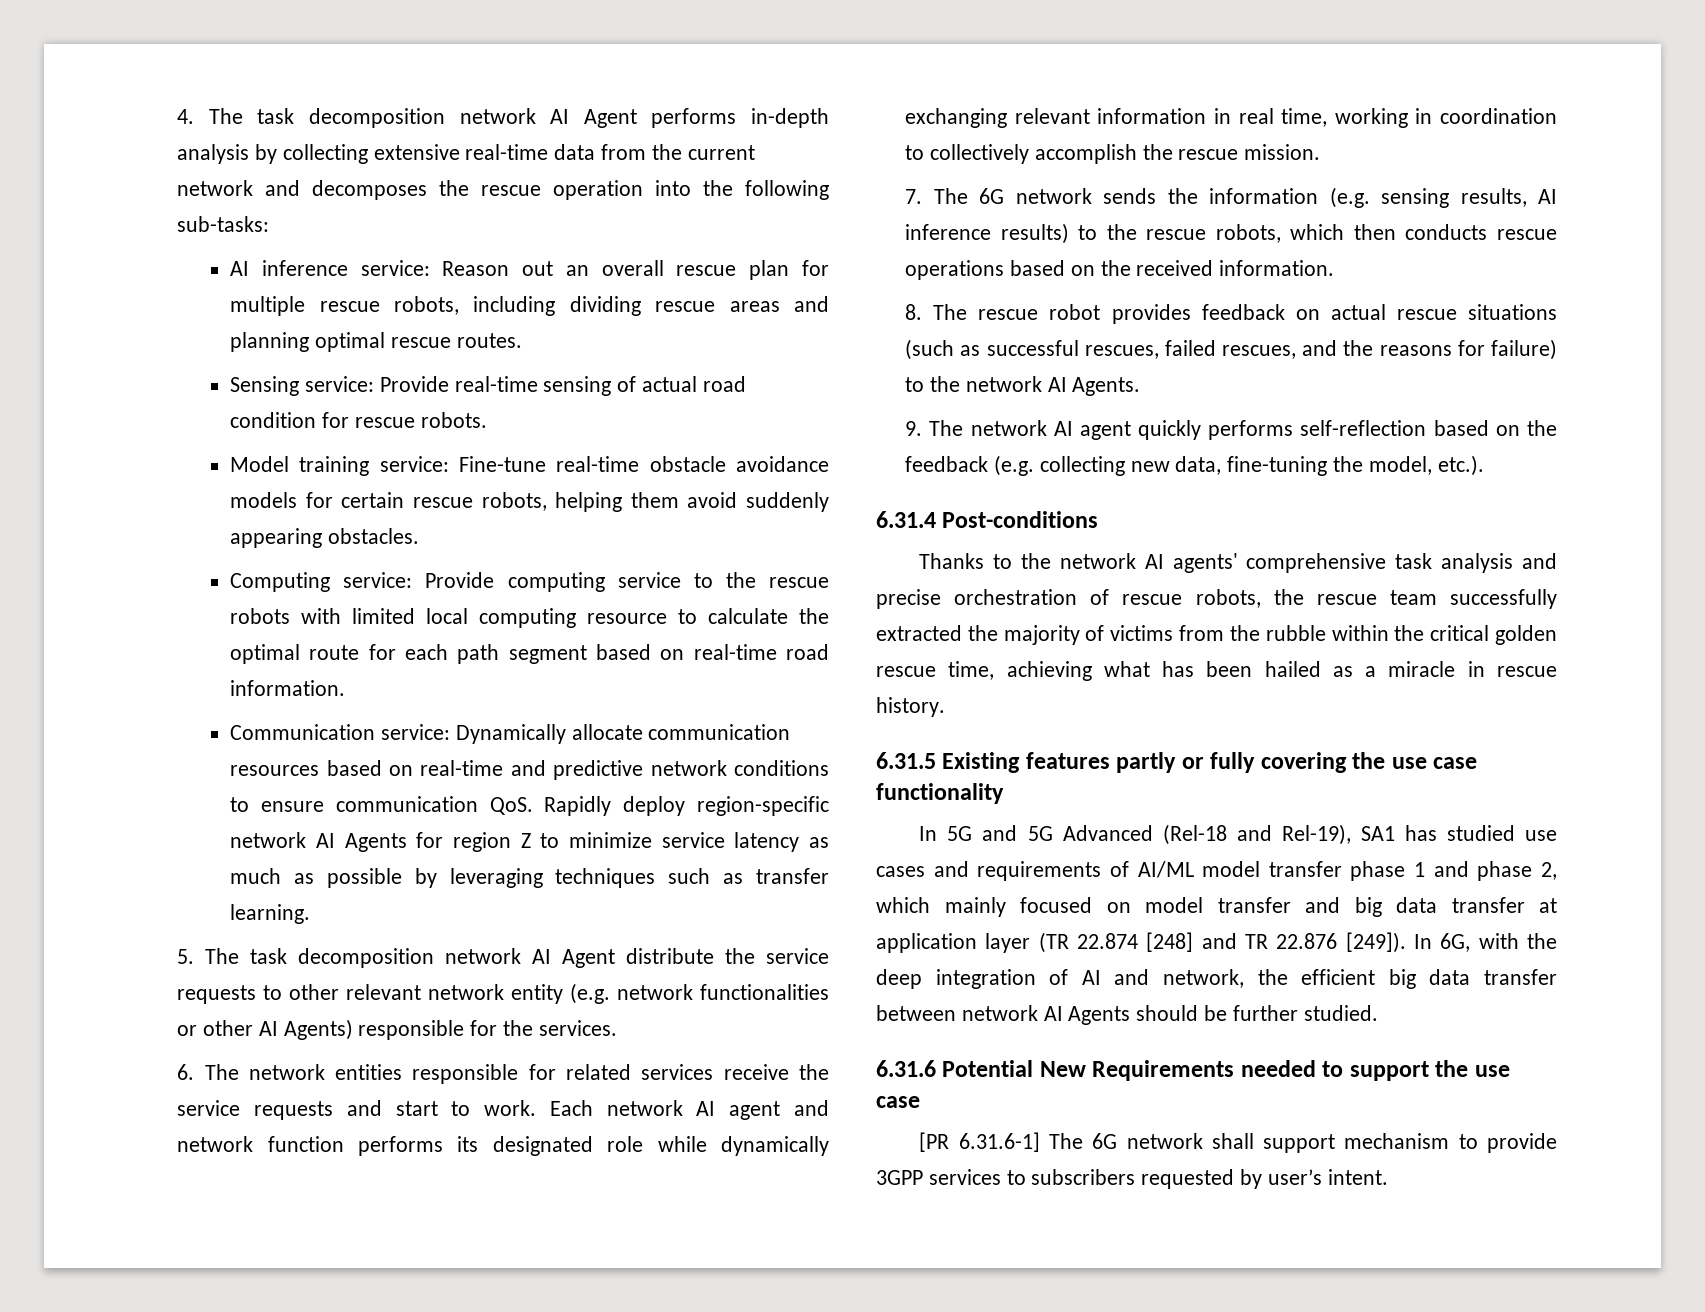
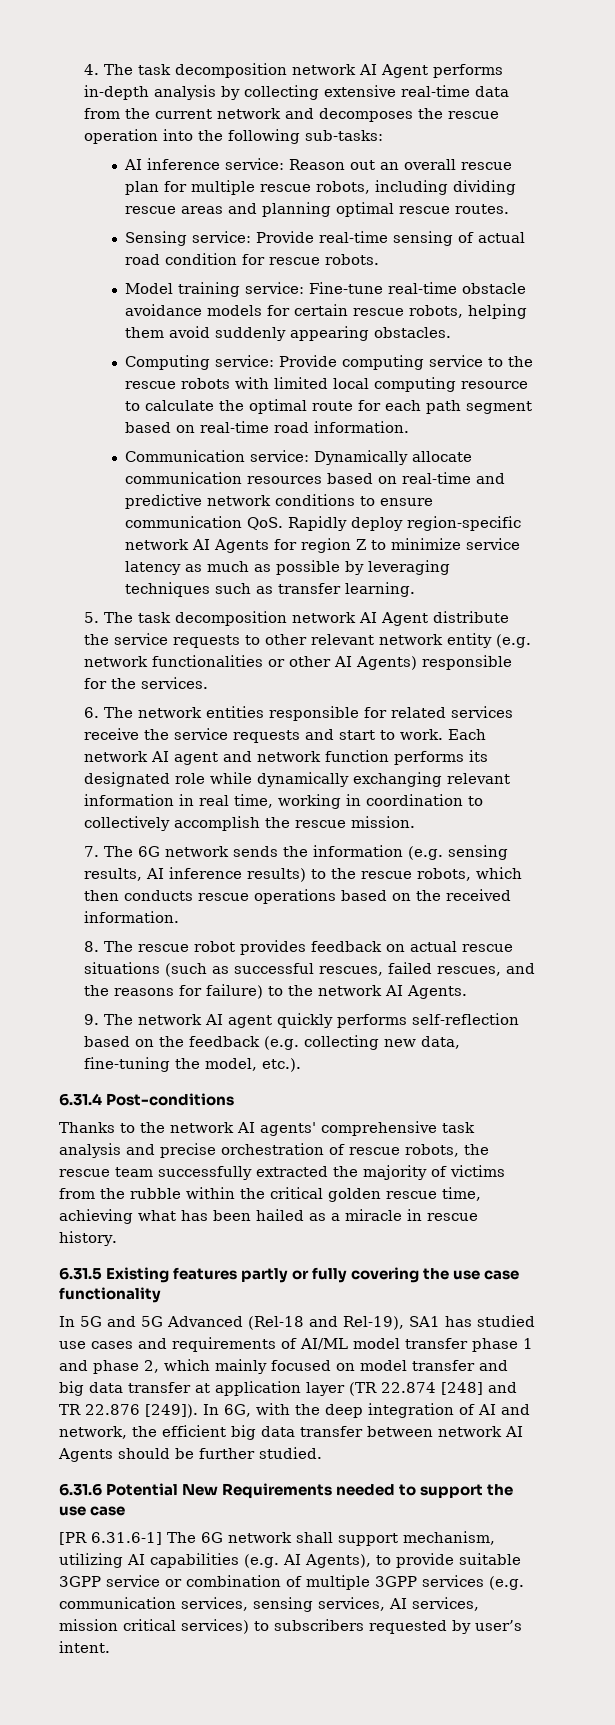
[1344,1133,1557,1153] [876,1169,1001,1185] mechanism to provide 3GPP services -> [403,1531,495,1545] [59,1553,521,1568] [59,1575,524,1590] [59,1597,479,1612] [59,1619,249,1634] mechanism, utilizing AI capabilities (e.g. AI Agents), to provide suitable 3GPP service or combination of multiple 3GPP services (e.g. communication services, sensing services, AI services, mission critical services)

